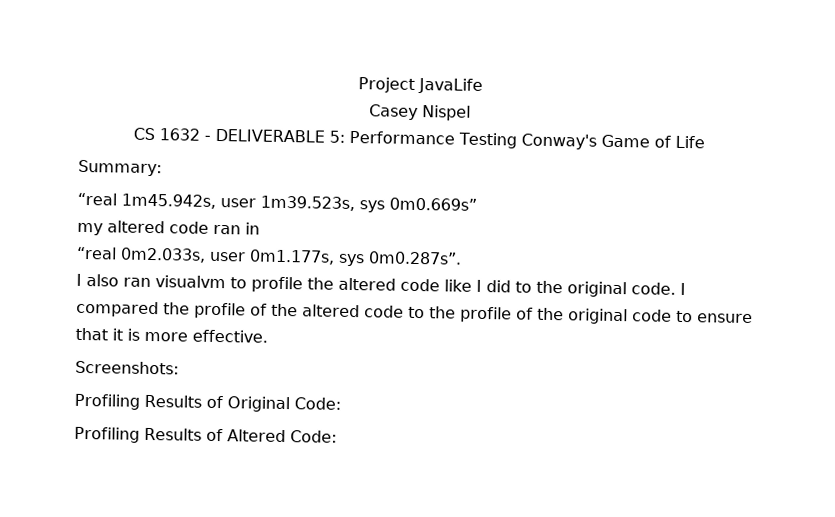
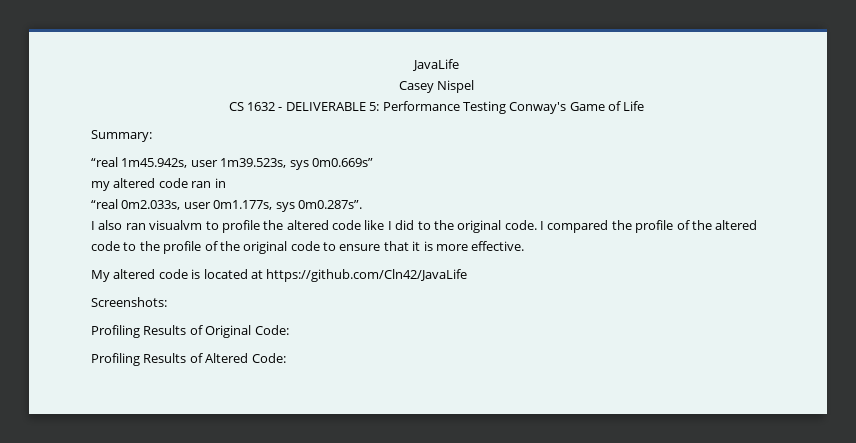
[357,77,415,93] Project -> (412, 65) none
(268, 336) none -> [91,269,468,282] // My altered code is located at https://github.com/Cln42/JavaLife

